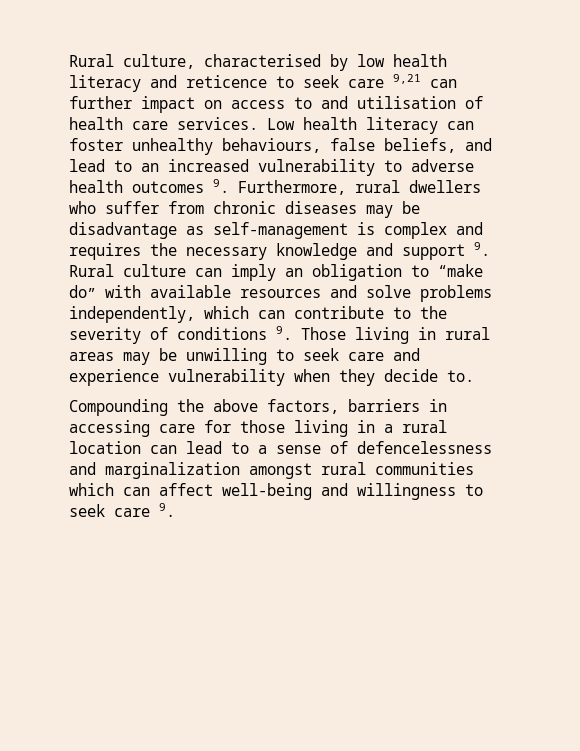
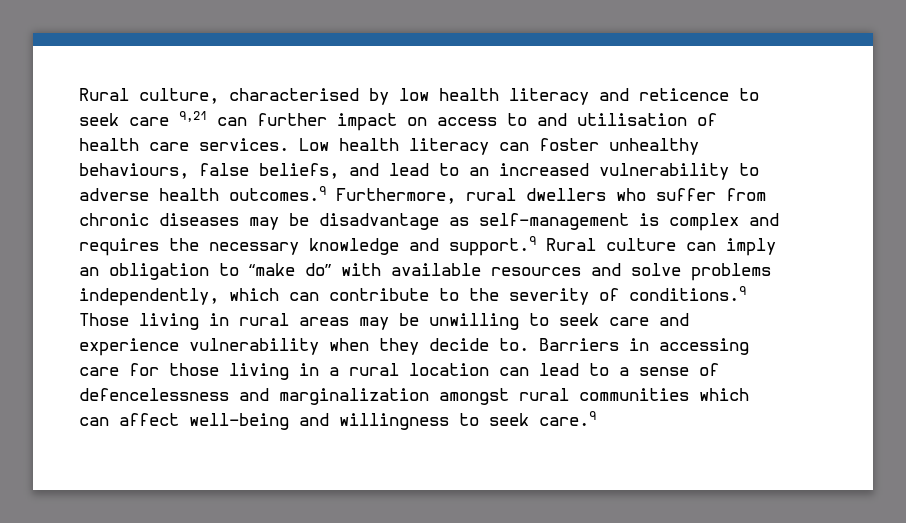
[132,179,229,193] outcomes 9. -> [229,186,326,201] outcomes.9
[402,242,490,260] support 9. -> [449,236,536,256] support.9
[177,326,292,340] conditions 9. -> [629,286,746,301] conditions.9
[69,399,420,416] // Compounding the above factors, barriers -> [539,338,619,351] Barriers
[114,503,175,517] care 9. -> [539,411,596,426] care.9

